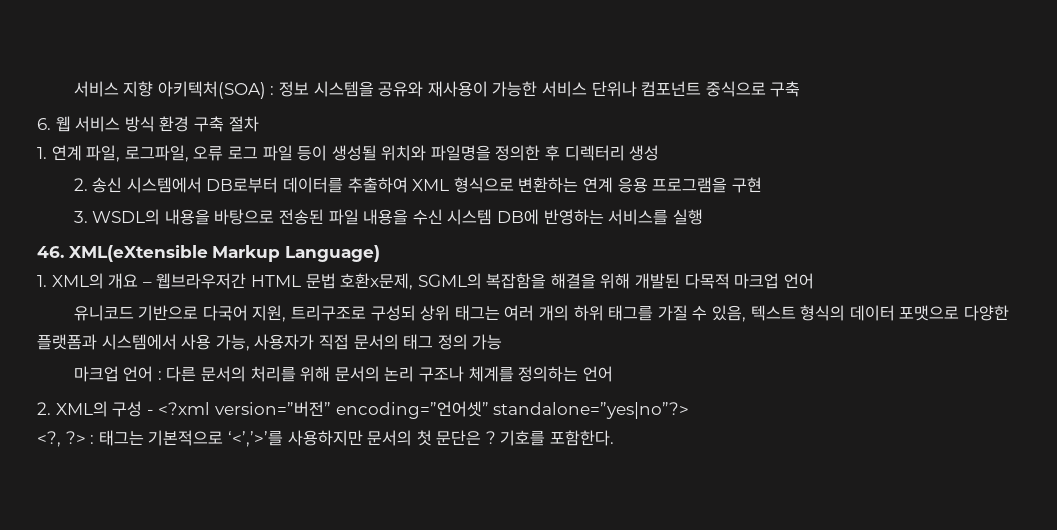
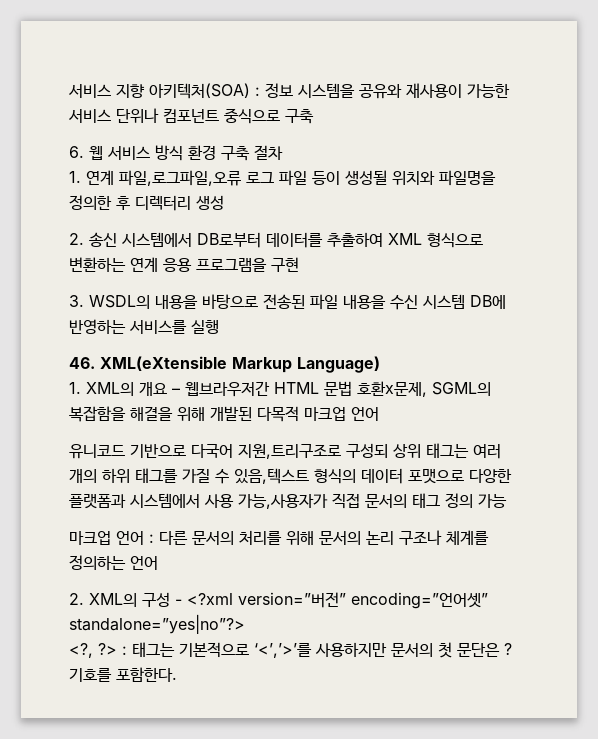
[86,145,224,162] 파일, 로그파일, 오류 -> [119,170,241,186] 파일,로그파일,오류
[252,305,367,322] 지원, 트리구조로 -> [238,444,341,459] 지원,트리구조로
[711,305,796,322] 있음, 텍스트 -> [234,468,309,484] 있음,텍스트
[215,334,315,351] 가능, 사용자가 -> [238,494,328,509] 가능,사용자가

